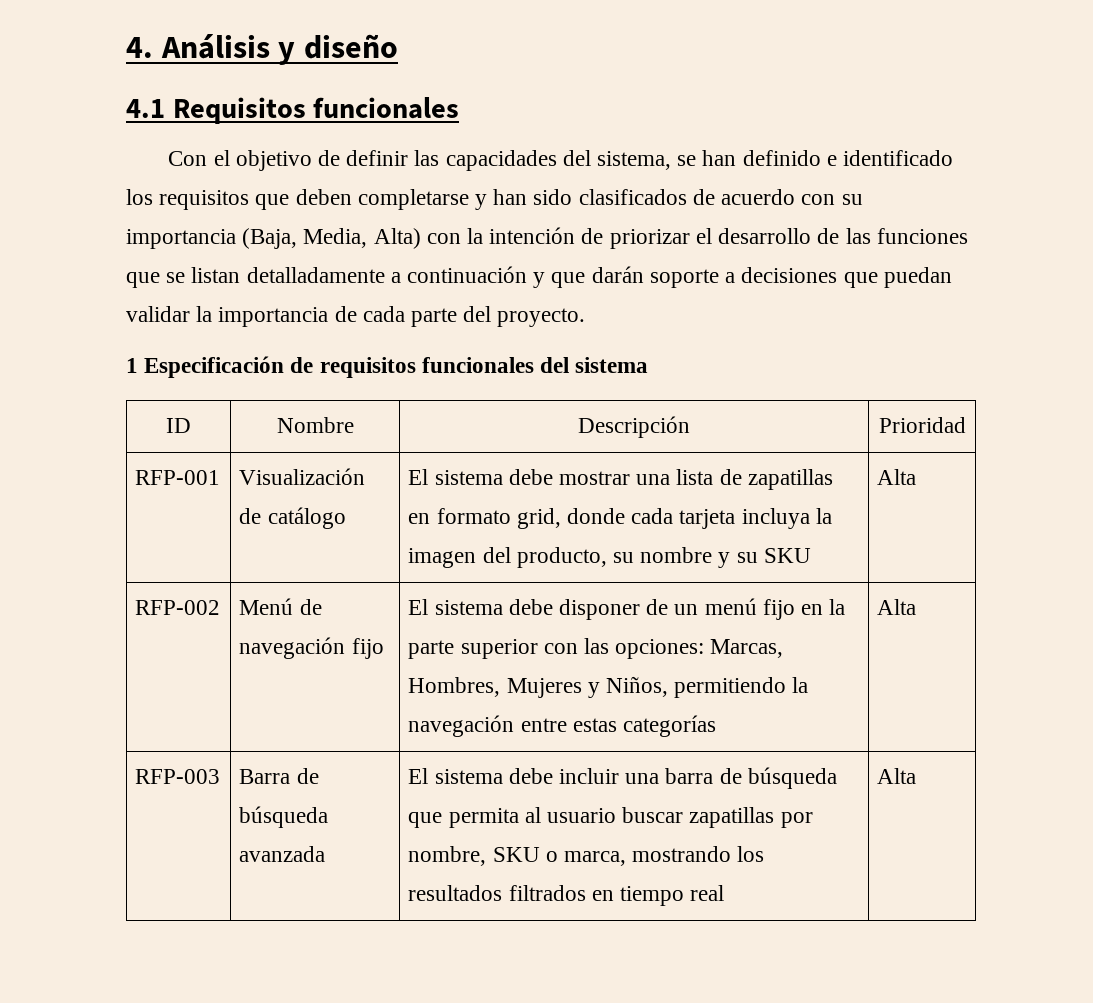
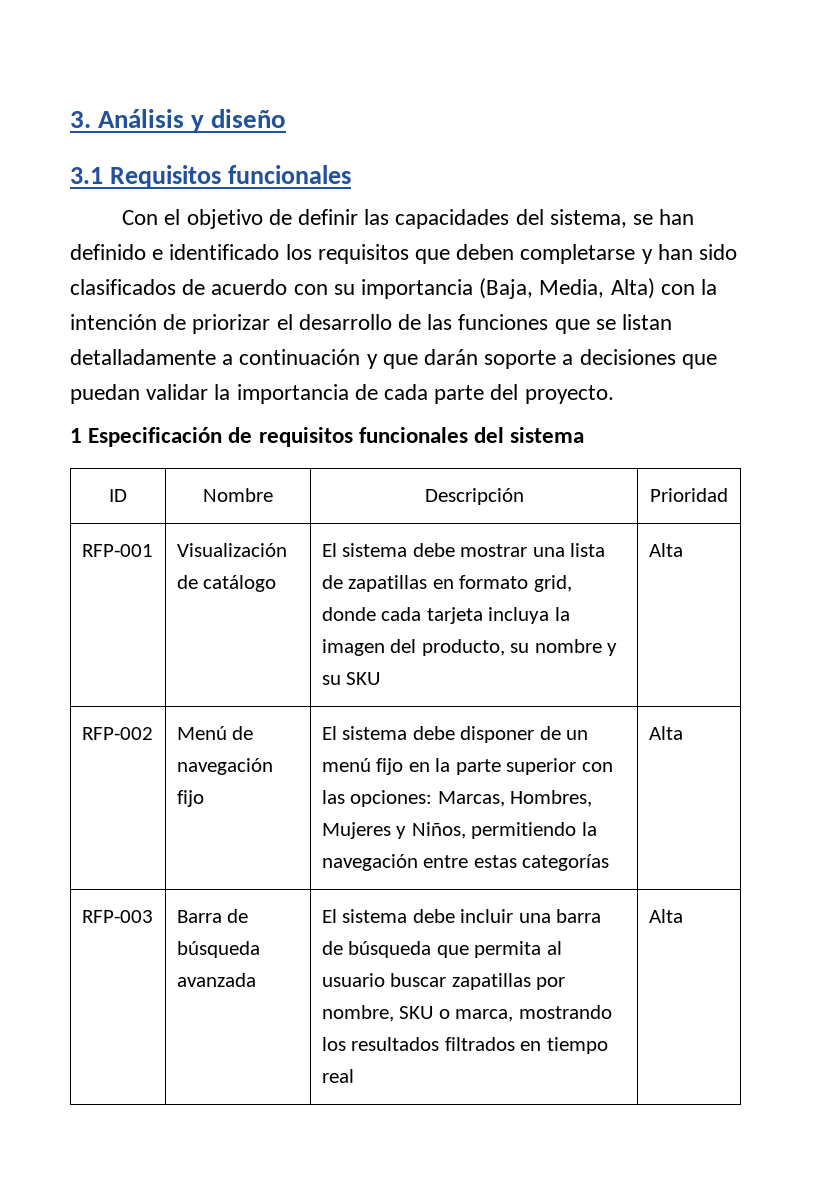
[126,37,153,58] 4. -> [70,111,91,128] 3.
[126,99,165,118] 4.1 -> [70,167,103,184] 3.1

